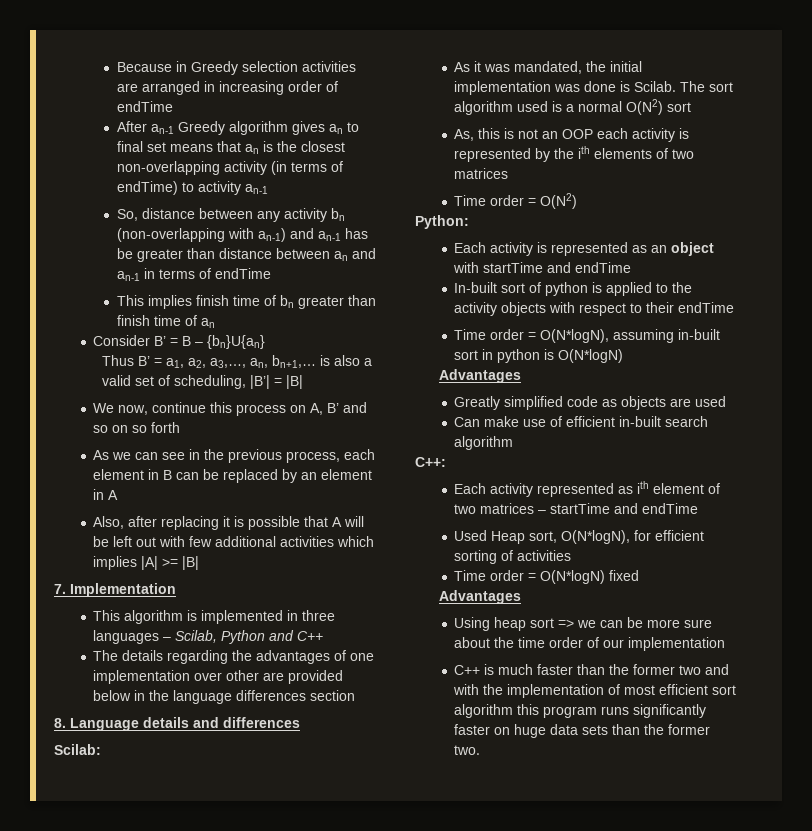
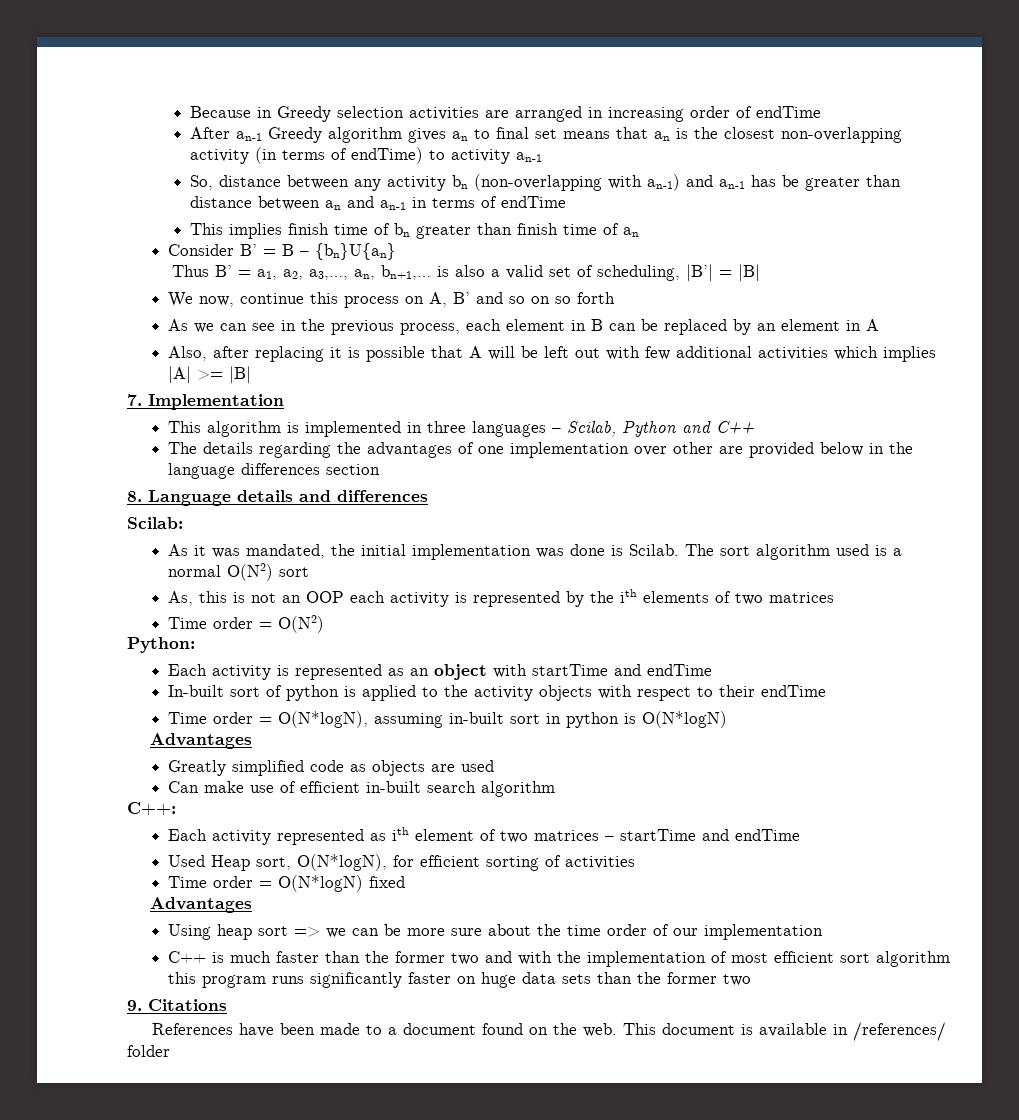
[454,745,481,755] two. -> [722,974,751,986] [127,999,227,1011] [152,1022,947,1041] [127,1045,170,1057] two // 9. Citations // References have been made to a document found on the web. This document is available in /references/ folder

